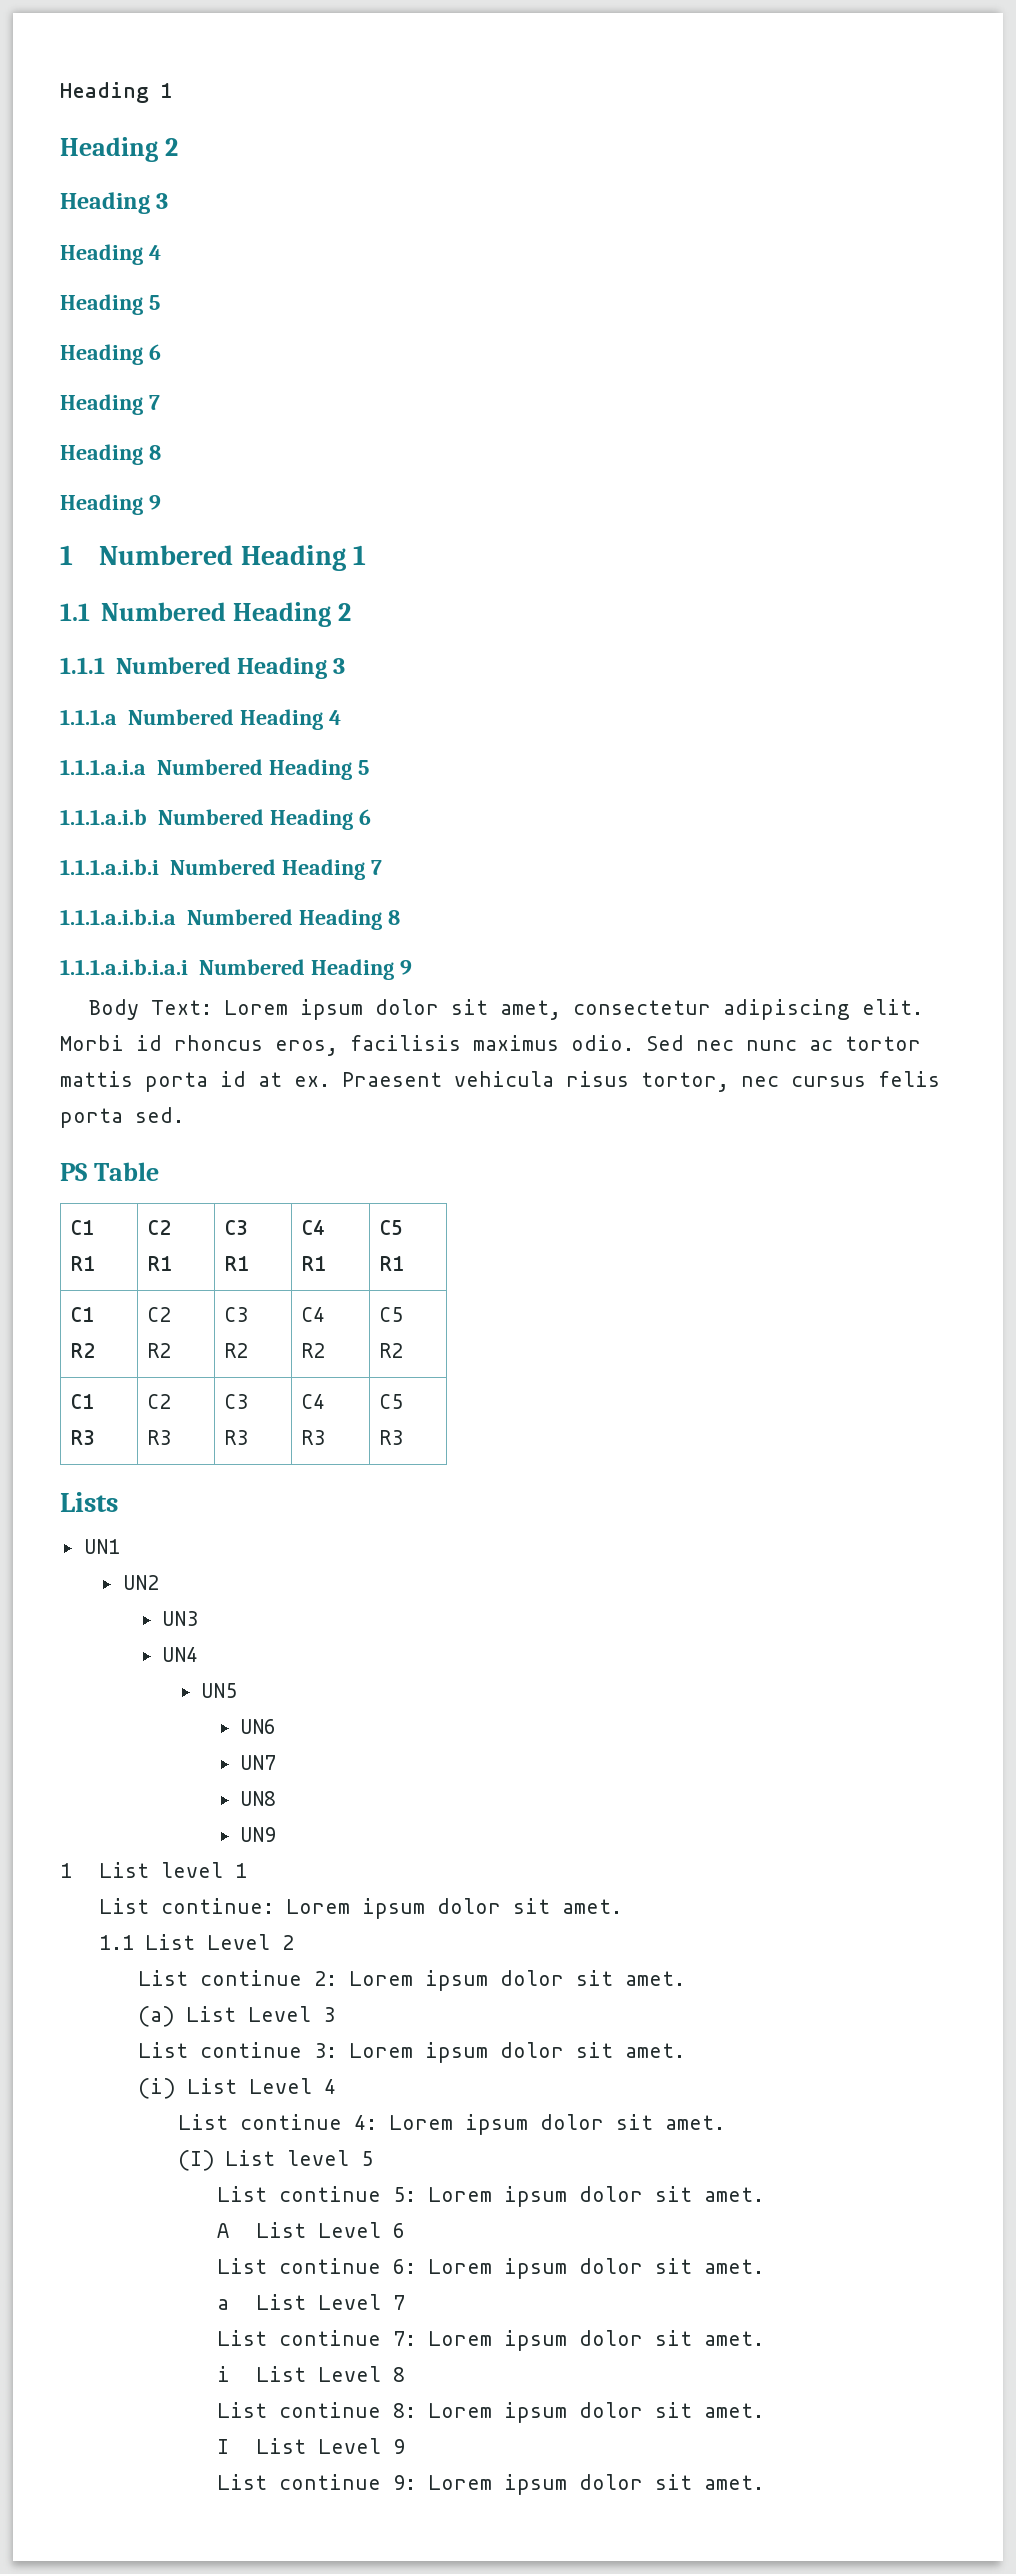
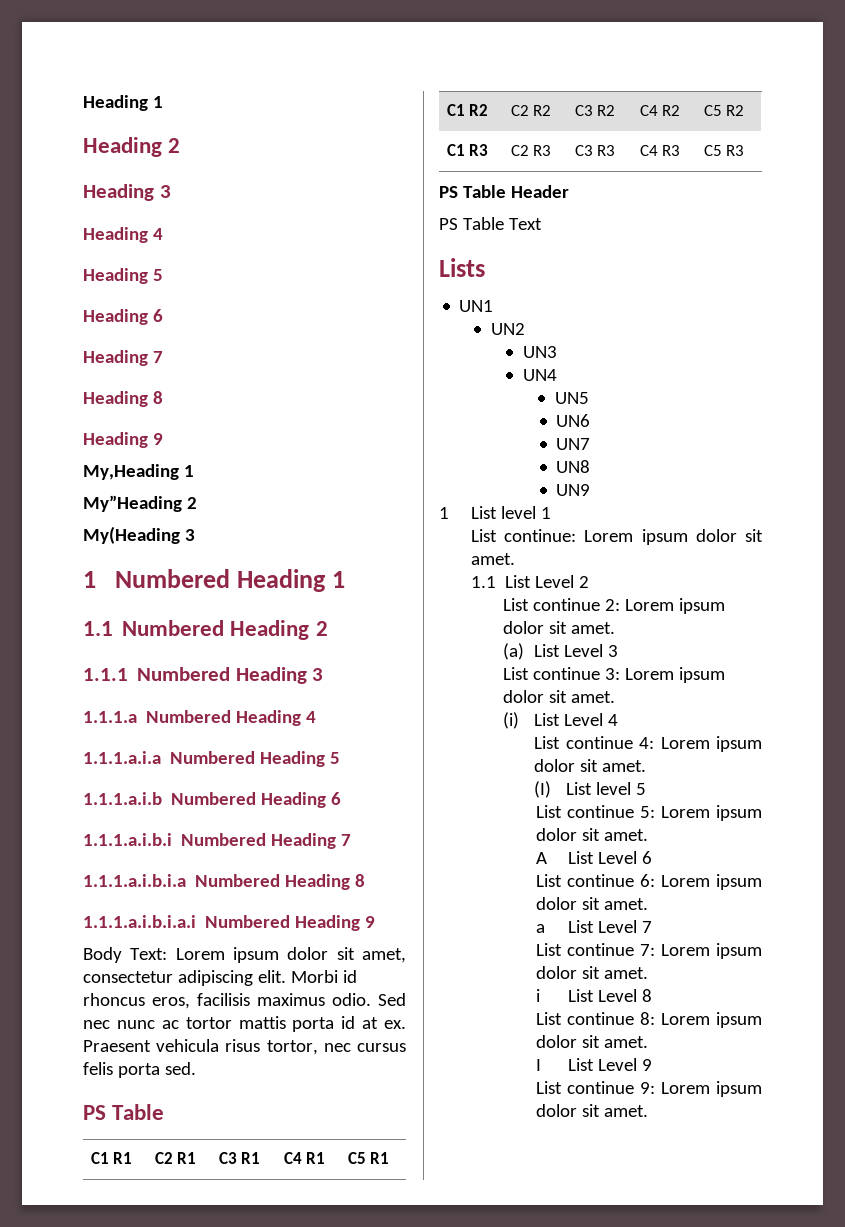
(161, 502) none -> [83,464,194,480] [83,495,197,512] [83,526,195,544] // My,Heading 1 // My”Heading 2 // My(Heading 3
(403, 1437) none -> [439,185,569,198] [439,217,542,230] // PS Table Header // PS Table Text

